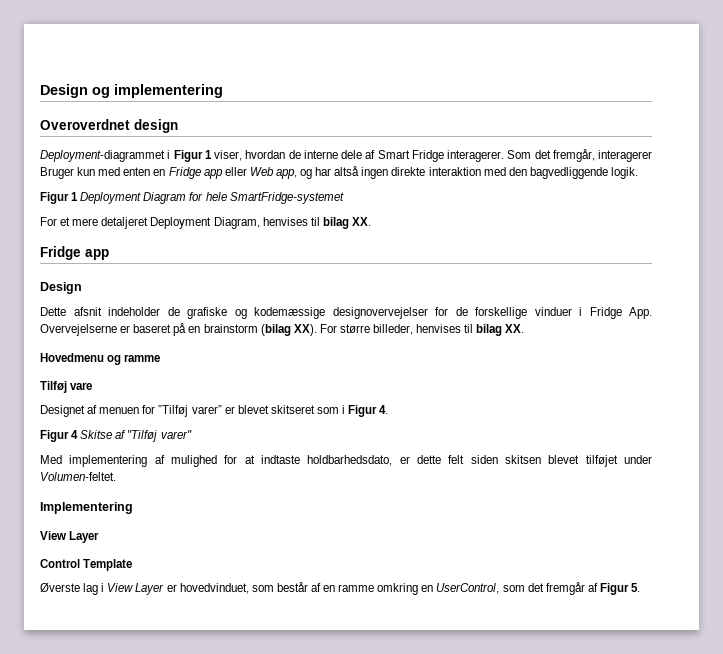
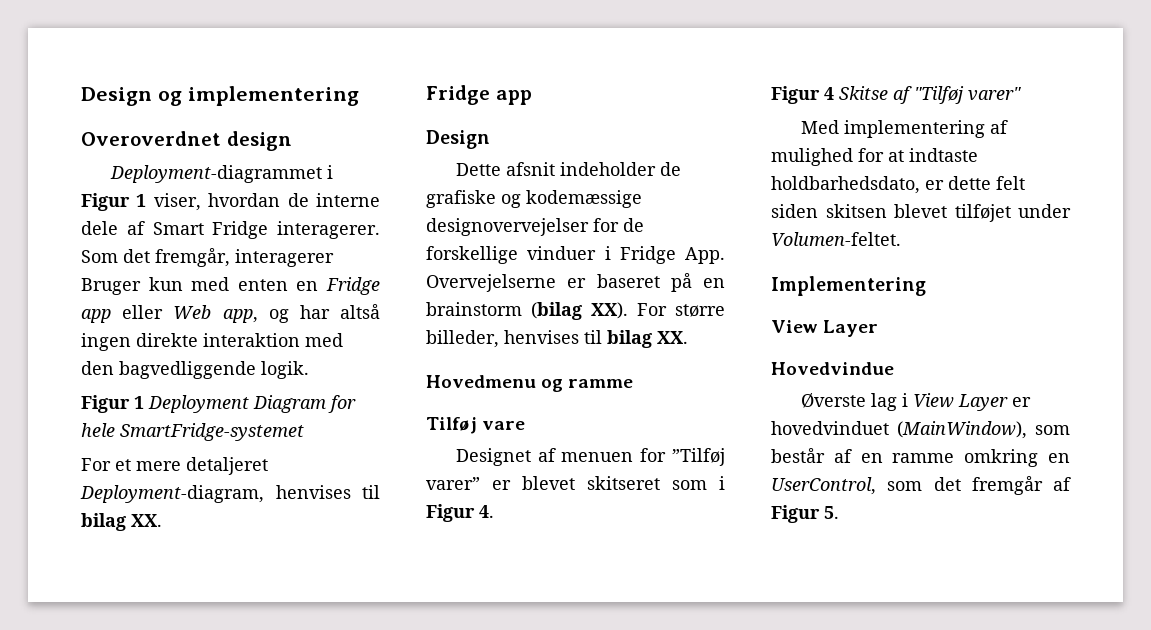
[150,217,260,229] Deployment Diagram, -> [80,485,264,503] Deployment-diagram,
[40,559,133,571] Control Template -> [771,362,894,375] Hovedvindue
[179,583,249,594] hovedvinduet, -> [771,421,1027,439] hovedvinduet (MainWindow),

